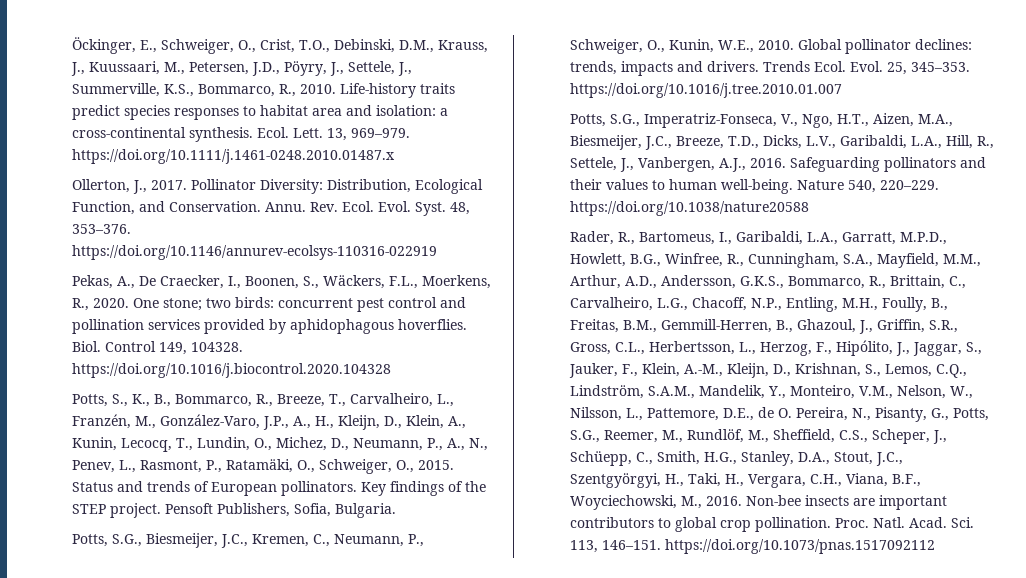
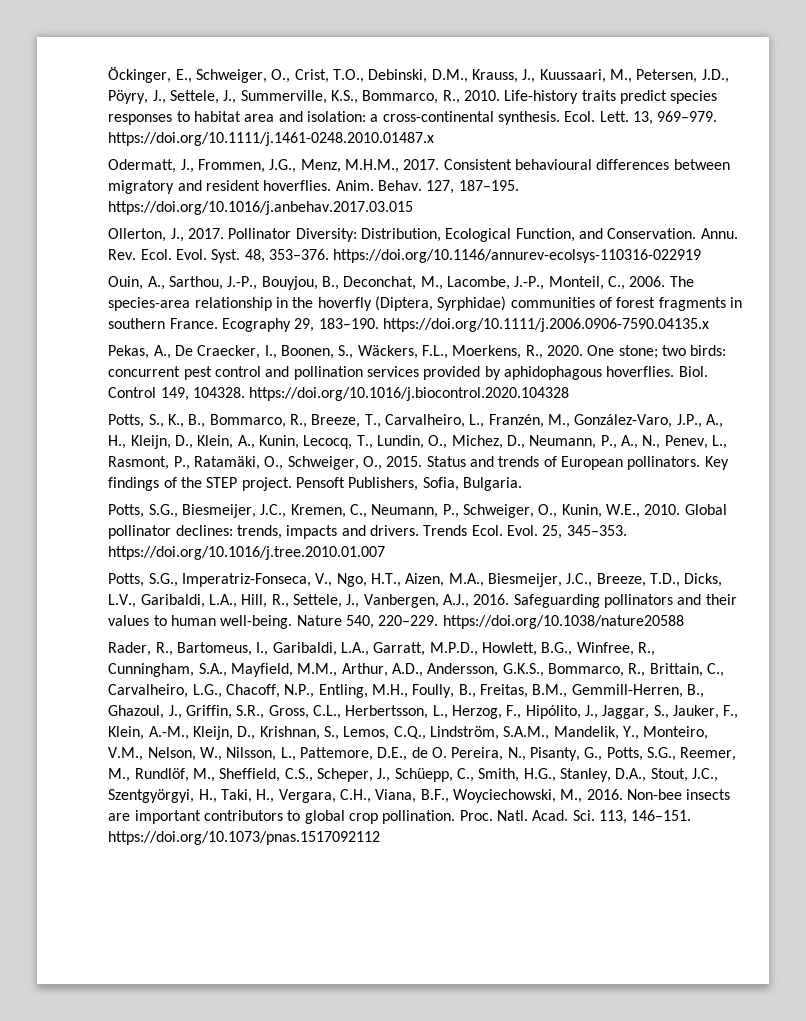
(396, 156) none -> [108,159,730,173] [108,180,519,194] [108,201,414,215] // Odermatt, J., Frommen, J.G., Menz, M.H.M., 2017. Consistent behavioural differences between migratory and resident hoverflies. Anim. Behav. 127, 187–195. https://doi.org/10.1016/j.anbehav.2017.03.015
(438, 252) none -> [108,276,694,290] [108,296,742,311] [108,318,710,332] // Ouin, A., Sarthou, J.-P., Bouyjou, B., Deconchat, M., Lacombe, J.-P., Monteil, C., 2006. The species-area relationship in the hoverfly (Diptera, Syrphidae) communities of forest fragments in southern France. Ecography 29, 183–190. https://doi.org/10.1111/j.2006.0906-7590.04135.x

